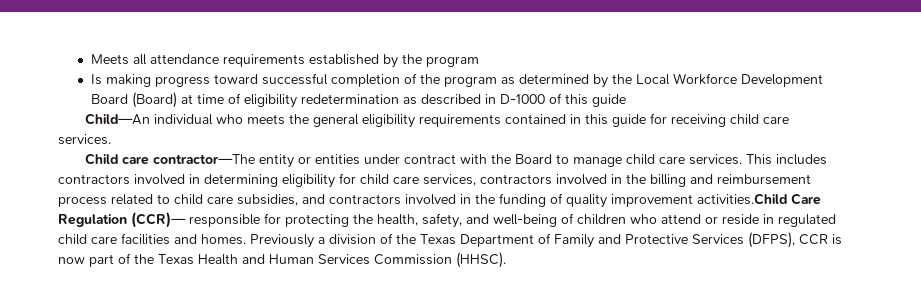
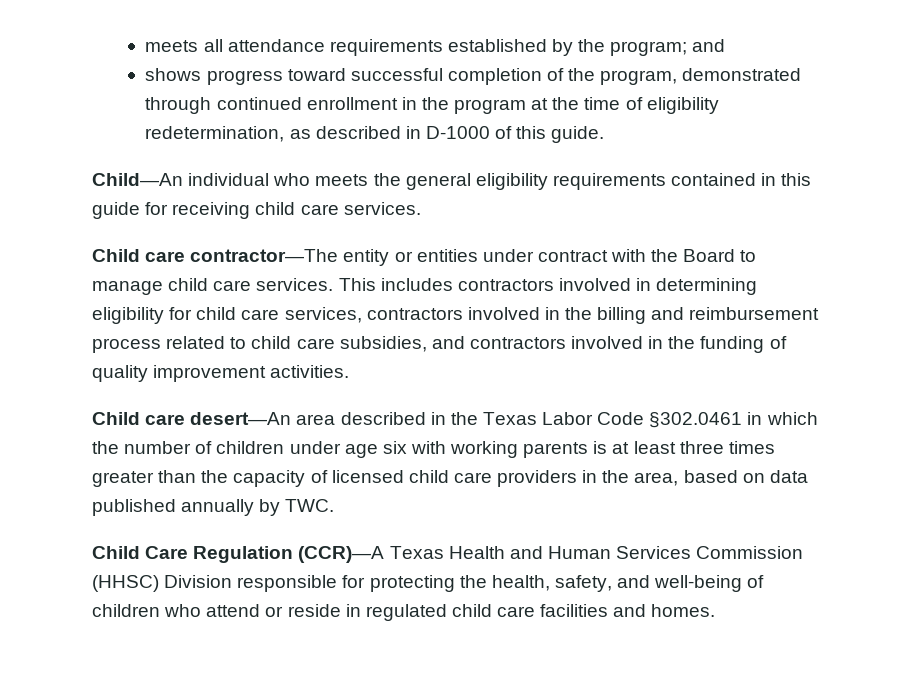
[90,54,129,65] Meets -> [145,40,199,52] meets
[425,56,479,67] [90,74,151,87] program // Is making -> [610,39,726,56] [145,68,202,81] program; and // shows
[443,73,823,88] [90,92,193,108] program as determined by the Local Workforce Development Board (Board) at -> [600,68,802,85] [145,97,580,114] program, demonstrated through continued enrollment in the program at the
[300,94,399,104] redetermination -> [145,126,285,142] redetermination,
[591,94,626,107] guide -> [551,126,605,143] guide.
[697,193,821,205] [58,212,186,228] activities.Child Care Regulation (CCR)— -> [270,365,350,378] [92,412,818,428] [92,441,775,458] [92,470,808,487] [92,499,335,516] [92,546,804,563] [92,575,233,592] activities. // Child care desert—An area described in the Texas Labor Code §302.0461 in which the number of children under age six with working parents is at least three times greater than the capacity of licensed child care providers in the area, based on data published annually by TWC. // Child Care Regulation (CCR)—A Texas Health and Human Services Commission (HHSC) Division
[250,232,842,248] [58,252,506,268] Previously a division of the Texas Department of Family and Protective Services (DFPS), CCR is now part of the Texas Health and Human Services Commission (HHSC). -> (716, 610) none

